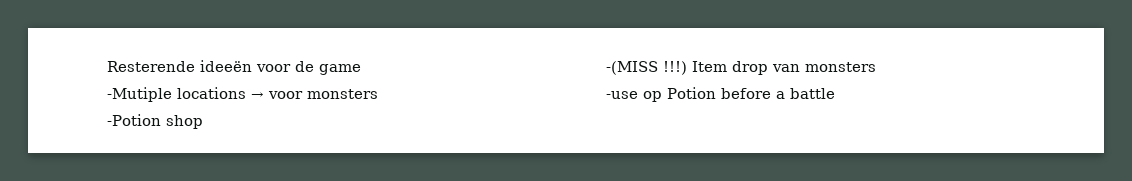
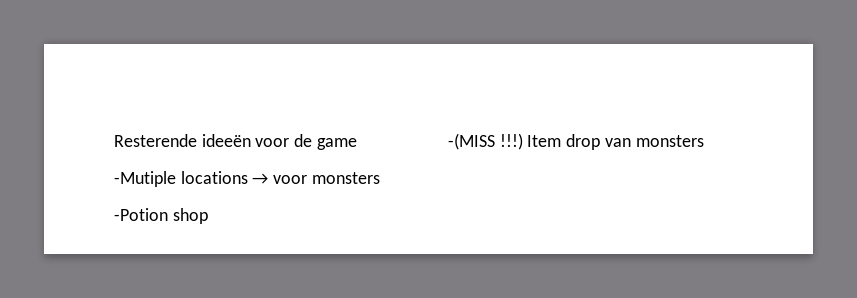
[606,87,835,102] // -use op Potion before a battle -> (704, 141) none

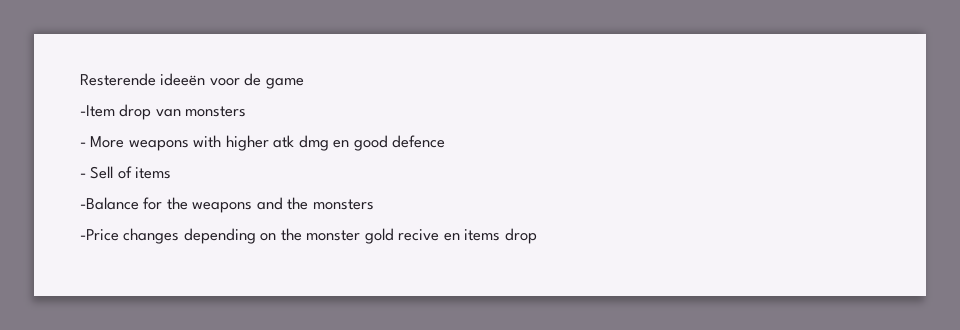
[114,171,380,187] [114,208,208,224] [448,133,704,150] -Mutiple locations → voor monsters // -Potion shop // -(MISS !!!) Item drop van monsters -> [80,104,247,120] [80,135,446,151] [80,166,172,179] [80,197,374,213] [80,228,537,244] -Item drop van monsters // - More weapons with higher atk dmg en good defence // - Sell of items // -Balance for the weapons and the monsters // -Price changes depending on the monster gold recive en items drop

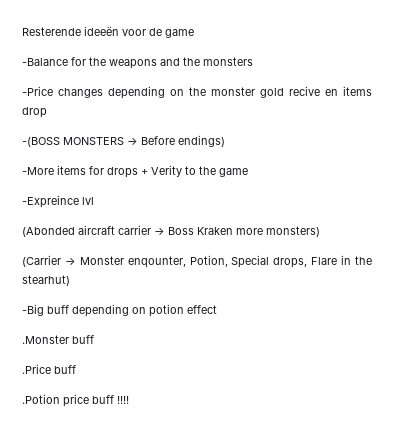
[80,104,247,120] [80,135,446,151] [80,166,172,179] // -Item drop van monsters // - More weapons with higher atk dmg en good defence // - Sell of items -> (194, 33) none
(537, 236) none -> [22,135,225,147] [22,165,248,178] [22,195,94,208] [22,225,320,237] [22,255,373,268] [22,275,70,286] [22,304,217,317] [22,335,94,344] [22,364,76,374] [22,394,129,407] // -(BOSS MONSTERS → Before endings) // -More items for drops + Verity to the game // -Expreince lvl // (Abonded aircraft carrier → Boss Kraken more monsters) // (Carrier → Monster enqounter, Potion, Special drops, Flare in the stearhut) // -Big buff depending on potion effect // .Monster buff // .Price buff // .Potion price buff !!!!

